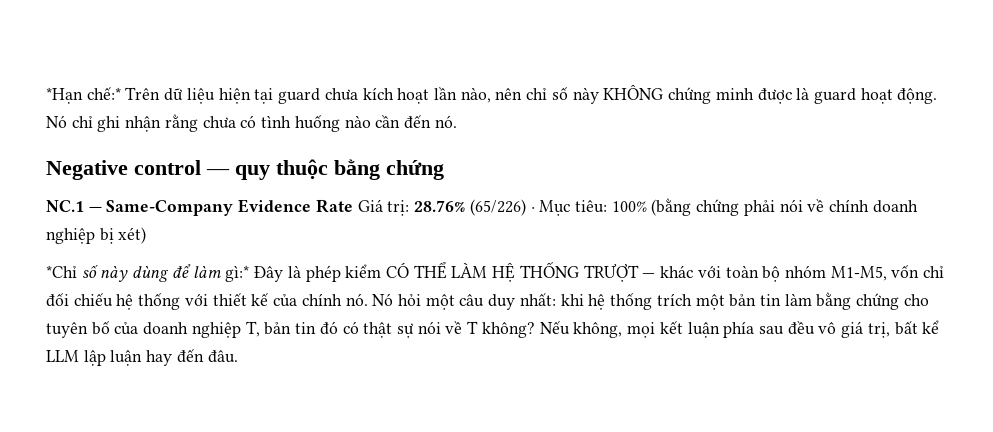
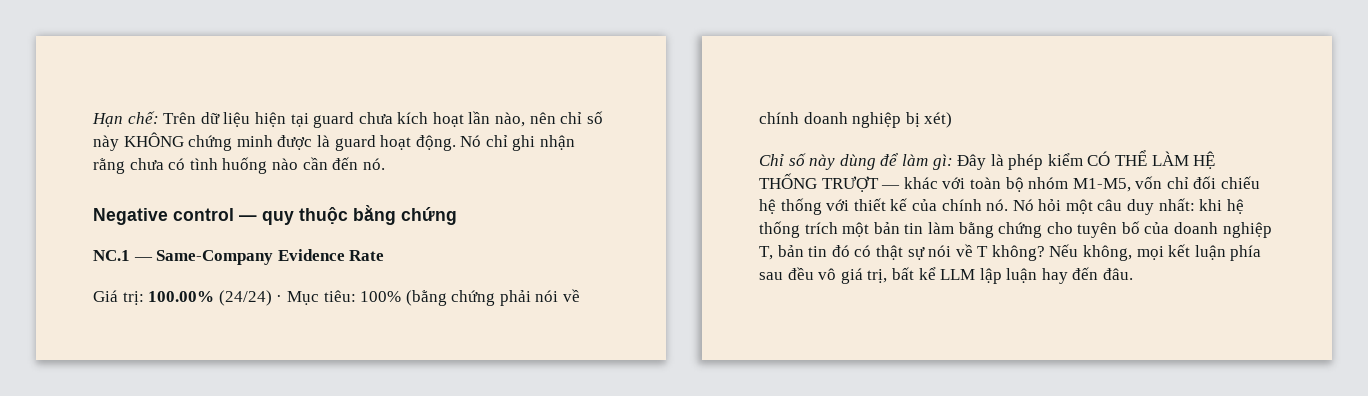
[46,87,121,104] *Hạn chế:* -> [92,111,159,127] Hạn chế:
(353, 206) none -> (385, 255) //
[414,199,526,216] 28.76% (65/226) -> [148,290,272,306] 100.00% (24/24)
[46,265,77,278] *Chỉ -> [759,154,784,166] Chỉ
[225,265,250,282] gì:* -> [932,154,953,170] gì:

